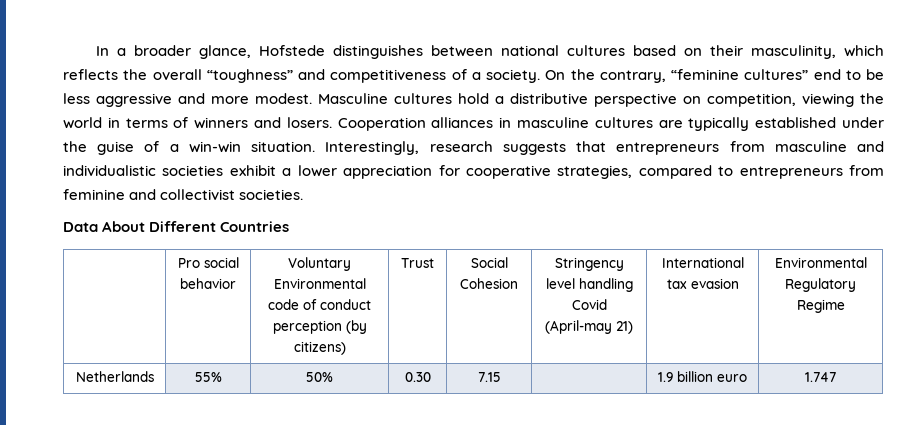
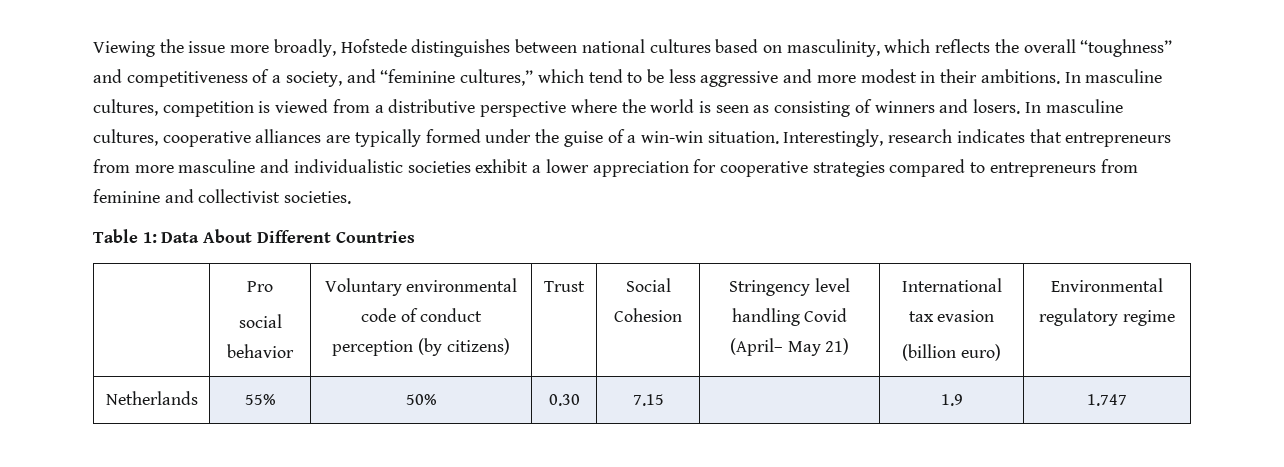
[95,45,251,59] In a broader glance, -> [93,39,336,57] Viewing the issue more broadly,
[709,45,743,56] their -> (782, 49) none
[486,69,841,83] society. On the contrary, “feminine cultures” end -> [285,69,623,87] society, and “feminine cultures,” which tend
[255,93,884,107] [63,117,653,131] modest. Masculine cultures hold a distributive perspective on competition, viewing the world in terms of winners and losers. Cooperation alliances in masculine cultures -> [860,69,1163,84] [93,99,1123,117] [93,129,322,147] modest in their ambitions. In masculine cultures, competition is viewed from a distributive perspective where the world is seen as consisting of winners and losers. In masculine cultures, cooperative alliances
[755,117,837,128] established -> [425,129,481,143] formed
[502,142,566,155] suggests -> [956,129,1025,143] indicates
(765, 146) none -> [134,165,174,173] more
[557,165,633,179] strategies, -> [812,161,885,177] strategies
(304, 194) none -> [93,229,157,243] Table 1:
(200, 263) none -> (273, 286) //
[273,278,366,289] Environmental -> [406,278,518,292] environmental
[545,320,612,334] (April-may -> [729,338,821,356] (April– May
[774,257,867,268] [785,278,856,292] [796,299,845,313] | Environmental Regulatory Regime -> [902,344,1001,361] [1051,278,1163,292] [1039,308,1175,326] // (billion euro) | Environmental regulatory regime
[677,371,747,382] billion euro -> (963, 400) none

